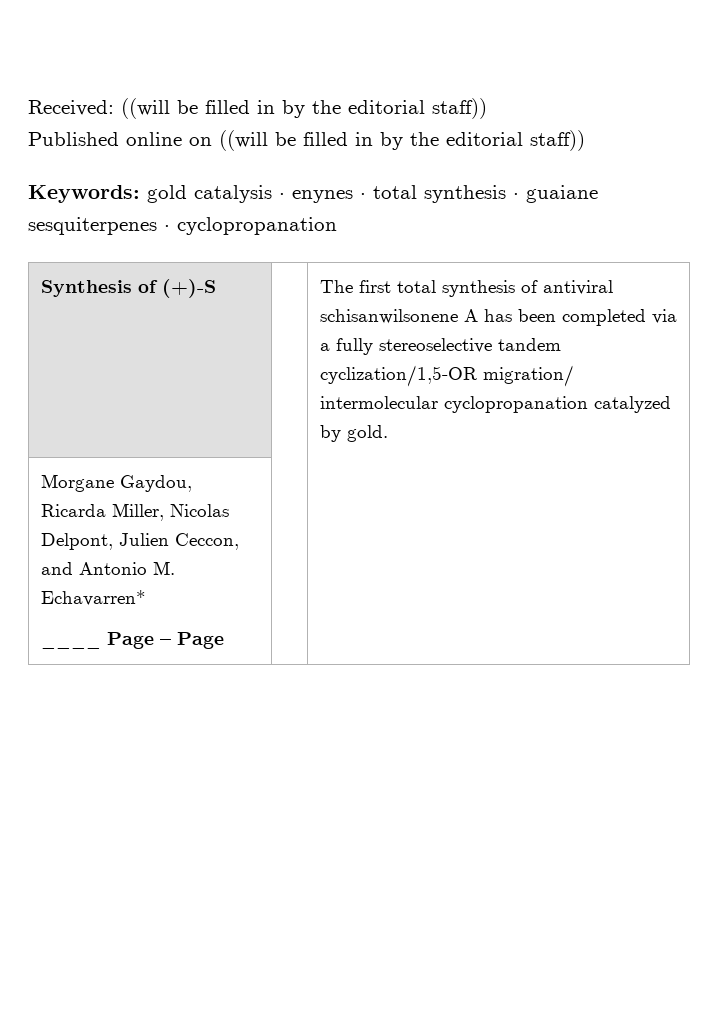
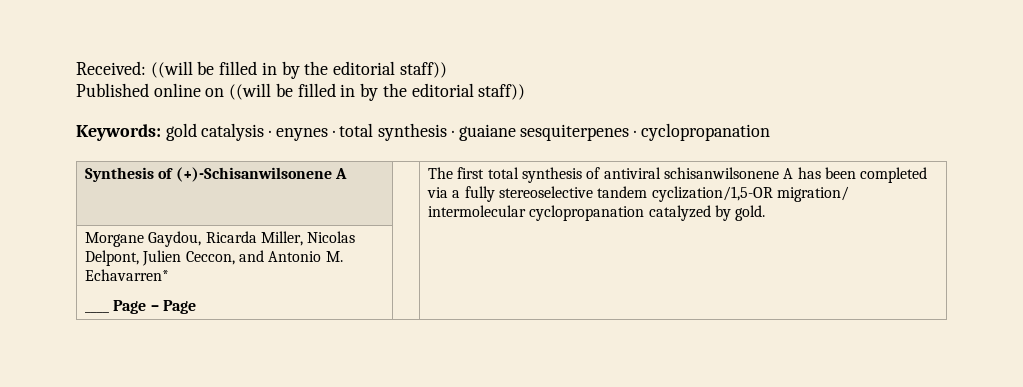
[161,279,216,298] (+)-S -> [175,167,348,182] (+)-Schisanwilsonene A

